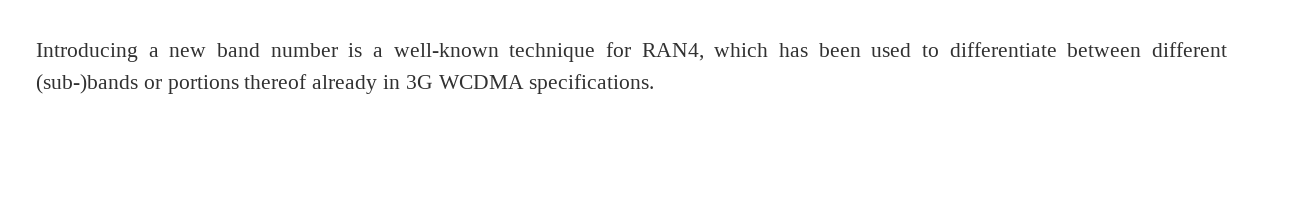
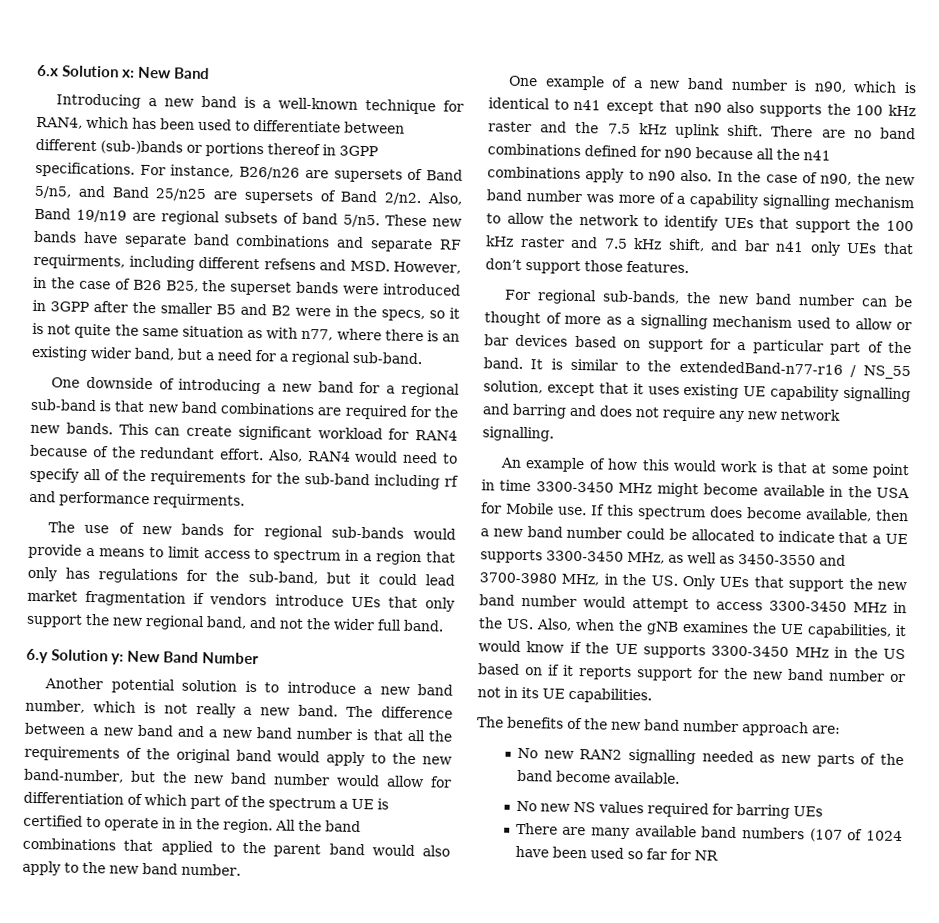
(36, 52) none -> [37,64,211,80] 6.x Solution x: New Band //
[270,43,338,57] number -> (237, 101) none
[312,74,655,94] already in 3G WCDMA specifications. -> [322,144,378,157] [35,161,464,183] [34,185,462,206] [34,207,462,228] [33,230,462,253] [33,253,462,274] [33,276,461,296] [32,299,460,322] [32,322,461,342] [31,345,422,366] [51,376,460,398] [30,398,460,420] [30,422,458,442] [30,444,458,464] [29,467,459,490] [29,490,245,509] [48,521,456,541] [28,543,457,566] [27,566,455,586] [27,589,456,612] [26,613,444,632] [26,648,260,665] [44,677,453,696] [25,699,453,719] [24,722,453,742] [24,745,453,767] [24,768,452,788] [23,791,389,812] [23,814,361,834] [22,837,450,858] [22,860,241,876] [508,75,917,94] [488,97,916,118] [488,121,916,140] [487,143,831,161] [487,166,916,186] [486,189,914,210] [486,212,915,234] [485,235,914,256] [485,258,689,275] [505,289,913,308] [484,311,912,331] [484,334,912,356] [483,357,911,380] [483,380,911,403] [482,403,841,423] [482,426,554,442] [500,457,911,479] [481,479,911,499] [481,502,909,522] [480,526,908,545] [480,549,846,566] [479,572,907,592] [479,594,907,614] [478,617,907,639] [478,640,906,660] [478,663,906,683] [477,686,652,704] [477,716,841,737] [516,747,905,768] [516,769,680,784] [515,800,823,819] [515,822,903,842] [514,845,718,861] in 3GPP specifications. For instance, B26/n26 are supersets of Band 5/n5, and Band 25/n25 are supersets of Band 2/n2. Also, Band 19/n19 are regional subsets of band 5/n5. These new bands have separate band combinations and separate RF requirments, including different refsens and MSD. However, in the case of B26 B25, the superset bands were introduced in 3GPP after the smaller B5 and B2 were in the specs, so it is not quite the same situation as with n77, where there is an existing wider band, but a need for a regional sub-band. // One downside of introducing a new band for a regional sub-band is that new band combinations are required for the new bands. This can create significant workload for RAN4 because of the redundant effort. Also, RAN4 would need to specify all of the requirements for the sub-band including rf and performance requirments. // The use of new bands for regional sub-bands would provide a means to limit access to spectrum in a region that only has regulations for the sub-band, but it could lead market fragmentation if vendors introduce UEs that only support the new regional band, and not the wider full band. // 6.y Solution y: New Band Number // Another potential solution is to introduce a new band number, which is not really a new band. The difference between a new band and a new band number is that all the requirements of the original band would apply to the new band-number, but the new band number would allow for differentiation of which part of the spectrum a UE is certified to operate in in the region. All the band combinations that applied to the parent band would also apply to the new band number. // One example of a new band number is n90, which is identical to n41 except that n90 also supports the 100 kHz raster and the 7.5 kHz uplink shift. There are no band combinations defined for n90 because all the n41 combinations apply to n90 also. In the case of n90, the new band number was more of a capability signalling mechanism to allow the network to identify UEs that support the 100 kHz raster and 7.5 kHz shift, and bar n41 only UEs that don’t support those features. // For regional sub-bands, the new band number can be thought of more as a signalling mechanism used to allow or bar devices based on support for a particular part of the band. It is similar to the extendedBand-n77-r16 / NS_55 solution, except that it uses existing UE capability signalling and barring and does not require any new network signalling. // An example of how this would work is that at some point in time 3300-3450 MHz might become available in the USA for Mobile use. If this spectrum does become available, then a new band number could be allocated to indicate that a UE supports 3300-3450 MHz, as well as 3450-3550 and 3700-3980 MHz, in the US. Only UEs that support the new band number would attempt to access 3300-3450 MHz in the US. Also, when the gNB examines the UE capabilities, it would know if the UE supports 3300-3450 MHz in the US based on if it reports support for the new band number or not in its UE capabilities. // The benefits of the new band number approach are: // No new RAN2 signalling needed as new parts of the band become available. // No new NS values required for barring UEs // There are many available band numbers (107 of 1024 have been used so far for NR

